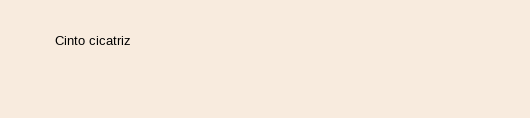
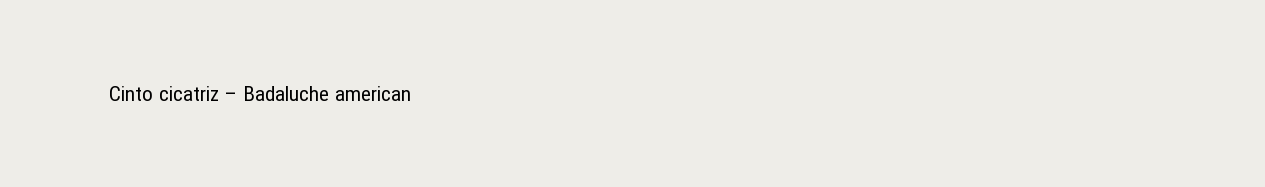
(131, 40) none -> [224,86,411,101] – Badaluche american

